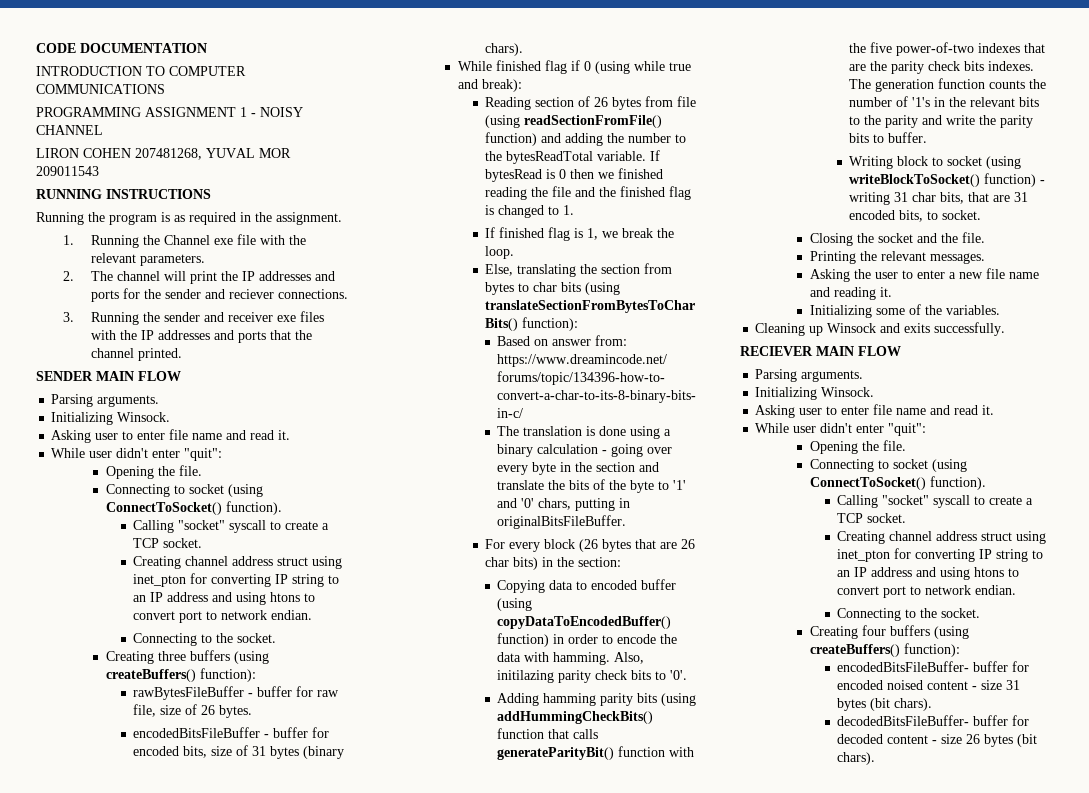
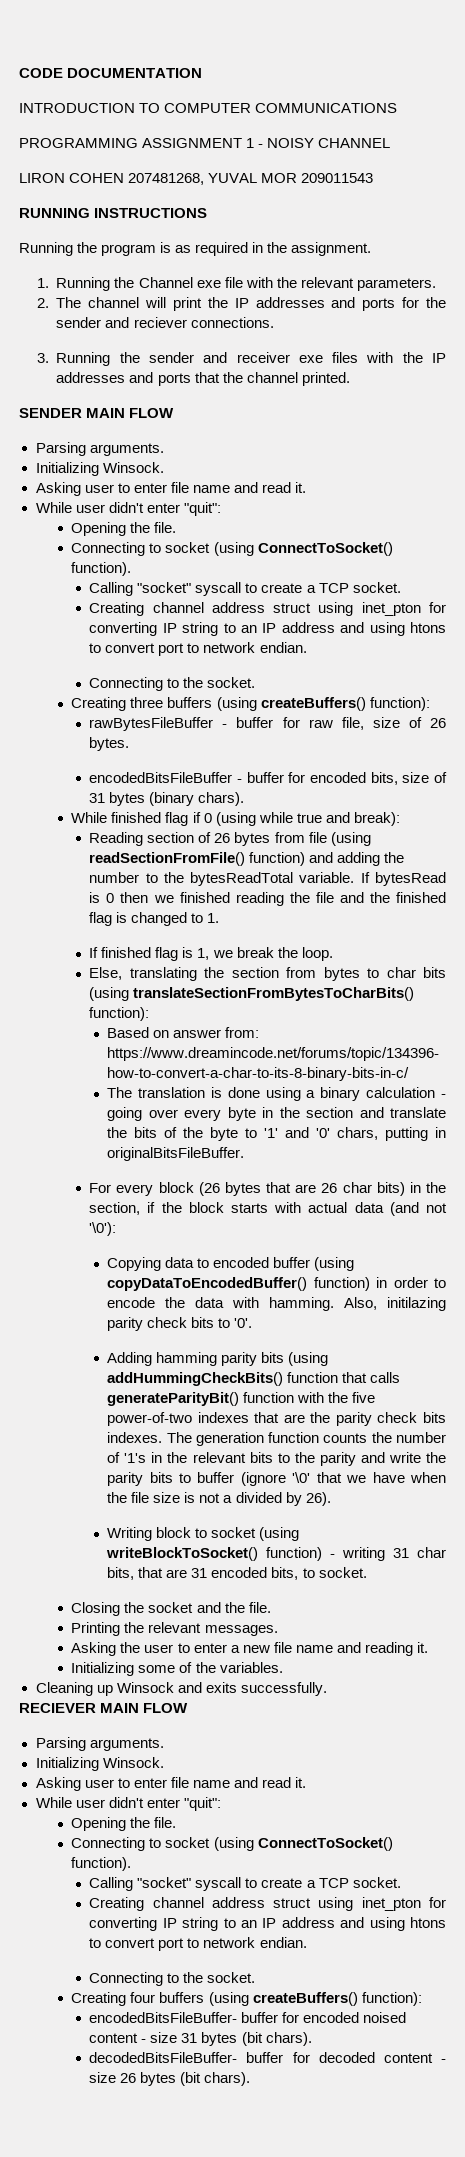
[578,557,622,567] section: -> [89,1202,447,1216] [89,1222,117,1236] section, if the block starts with actual data (and not '\0'):
[888,132,928,143] buffer. -> [197,1472,447,1486] [107,1492,331,1506] buffer (ignore '\0' that we have when the file size is not a divided by 26).

